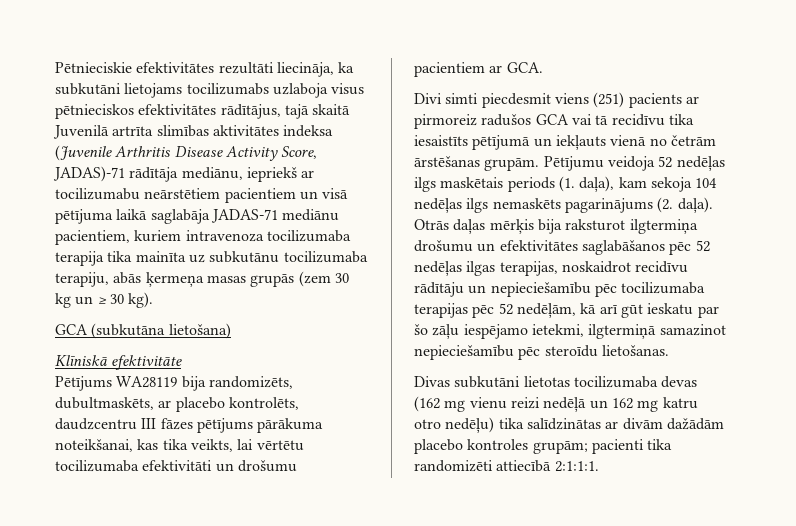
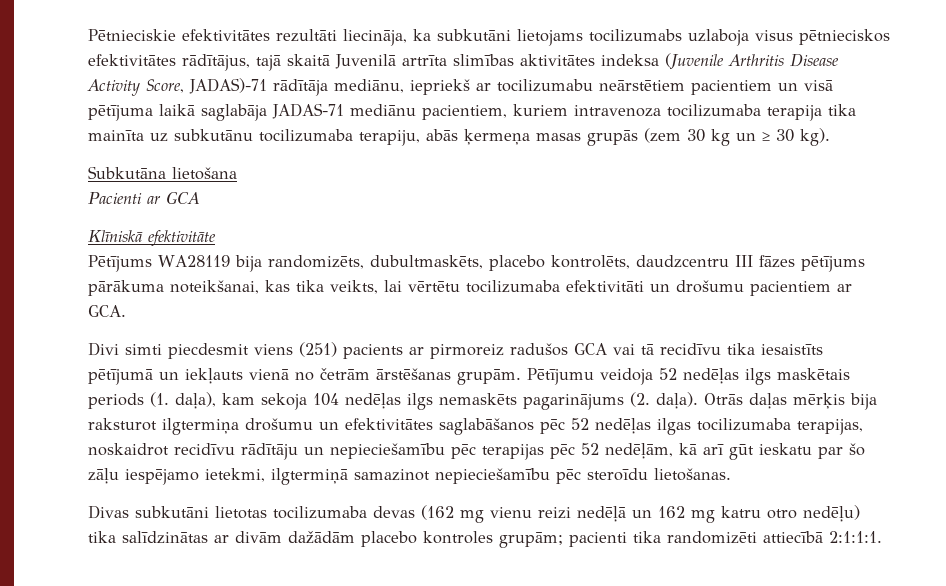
[55,323,231,339] GCA (subkutāna lietošana) -> [88,166,237,180] [88,191,200,204] Subkutāna lietošana // Pacienti ar GCA
[158,400,172,408] ar -> (483, 262) none
(496, 268) none -> [697,418,791,431] tocilizumaba
[621,282,706,294] tocilizumaba -> (476, 451) none

